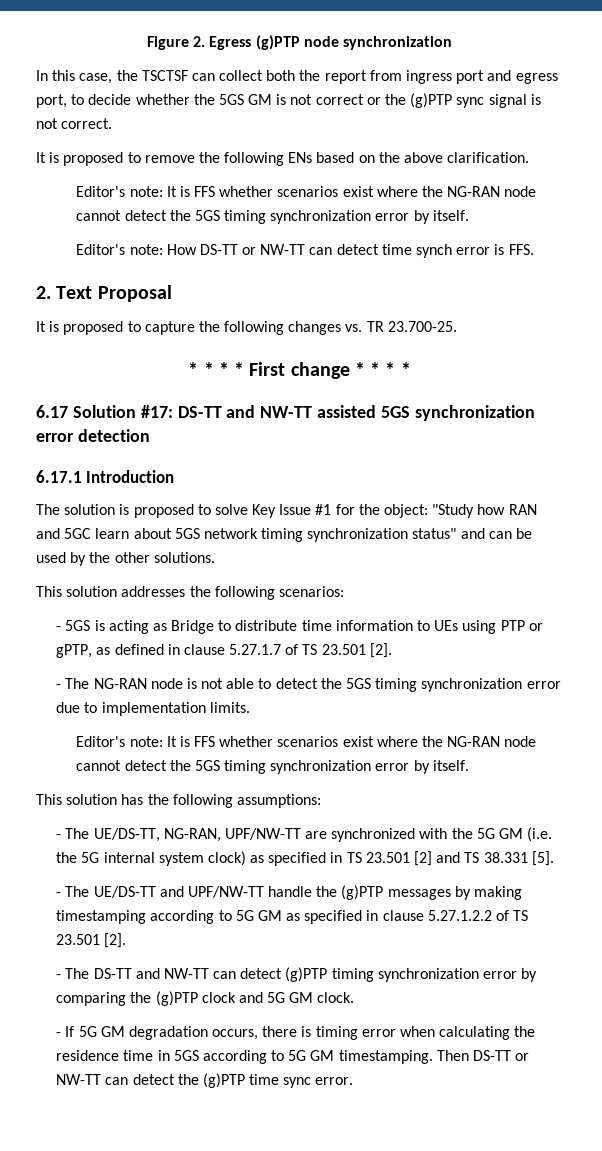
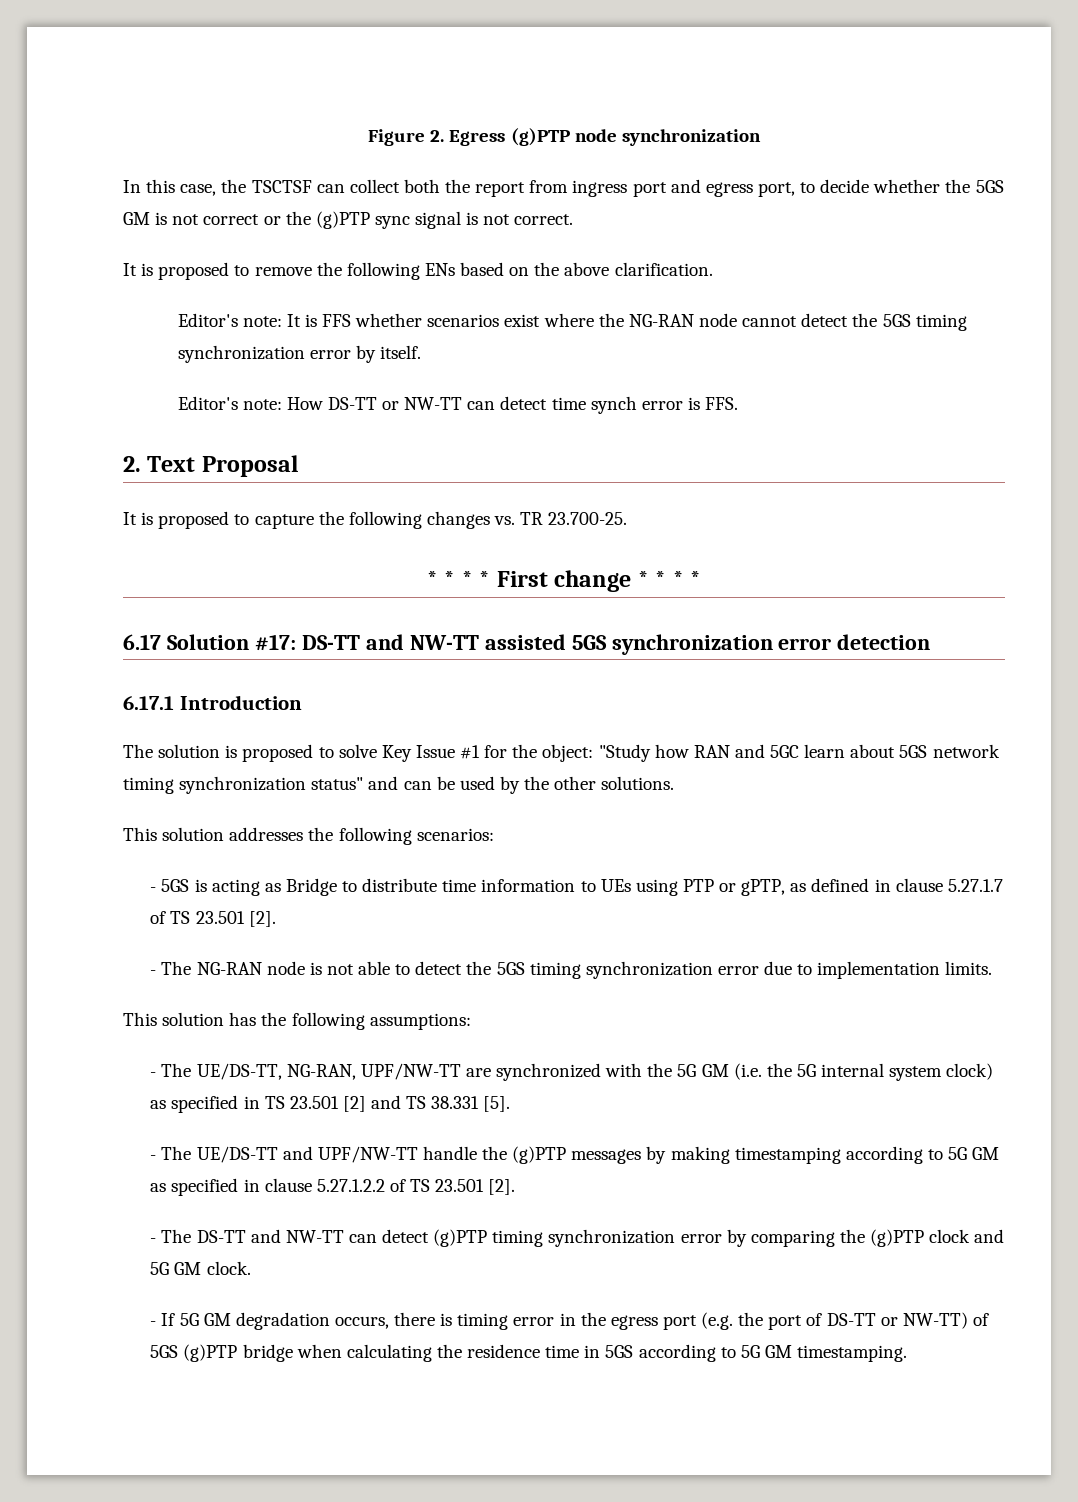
[76,736,537,747] [76,760,469,774] // Editor's note: It is FFS whether scenarios exist where the NG-RAN node cannot detect the 5GS timing synchronization error by itself. -> (993, 968) none
(396, 1033) none -> [559,1312,990,1330] [150,1344,293,1362] in the egress port (e.g. the port of DS-TT or NW-TT) of 5GS (g)PTP bridge
[436,1050,530,1061] [56,1073,354,1088] Then DS-TT or NW-TT can detect the (g)PTP time sync error. -> (908, 1353) none

